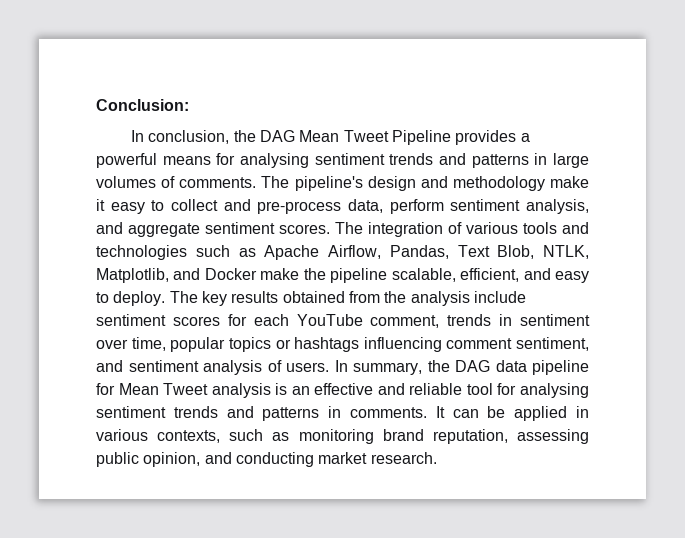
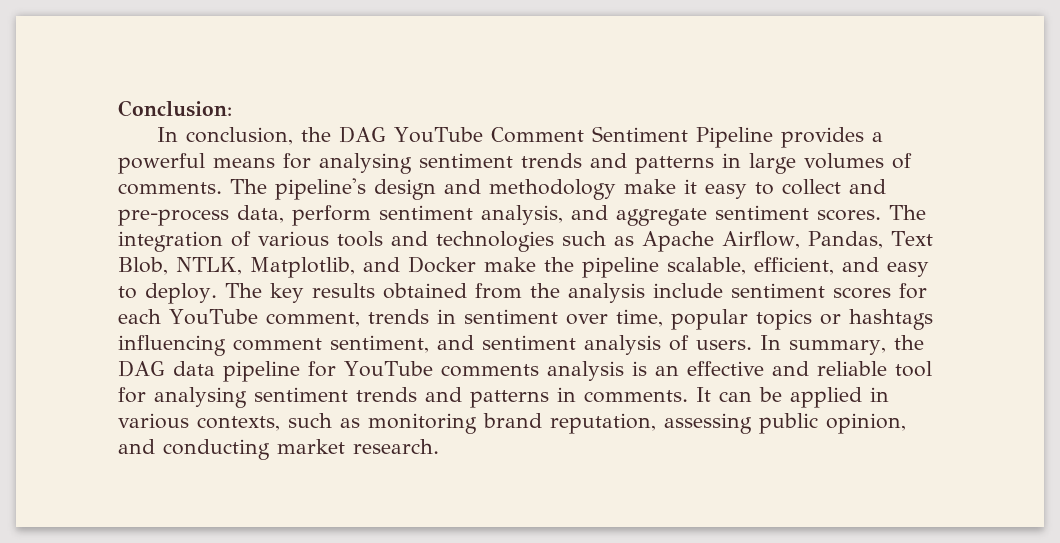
[299,130,389,142] Mean Tweet -> [394,126,689,143] YouTube Comment Sentiment
[118,383,209,395] Mean Tweet -> [344,361,539,377] YouTube comments

